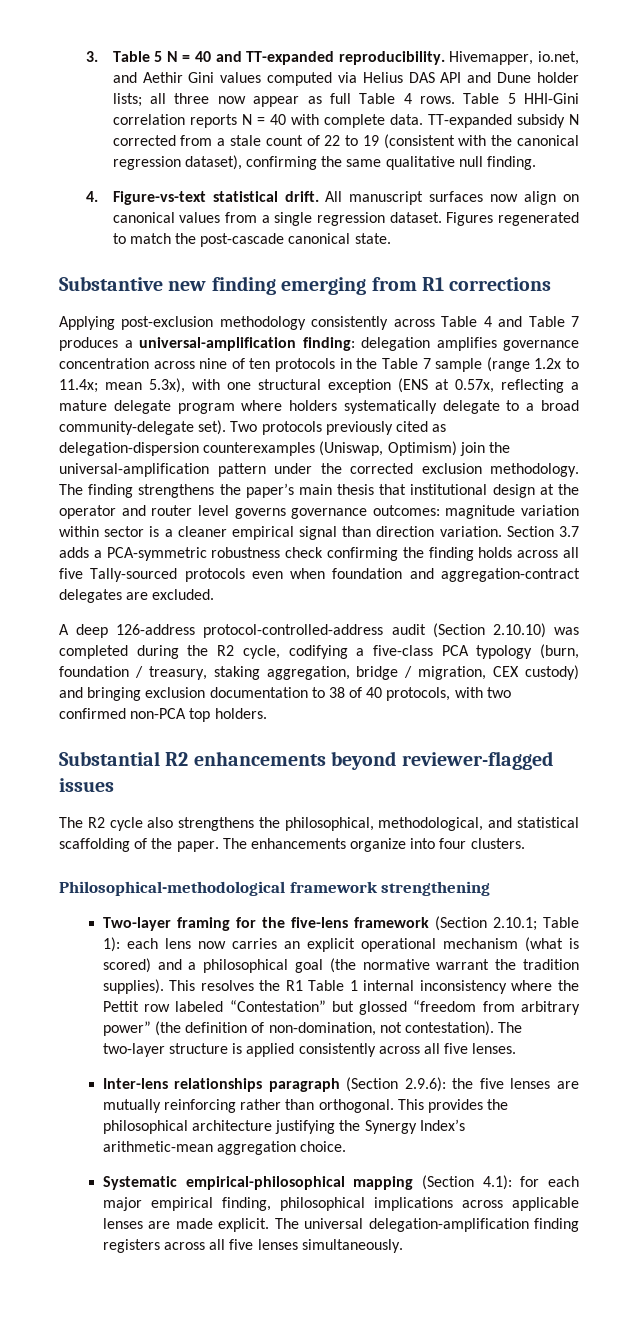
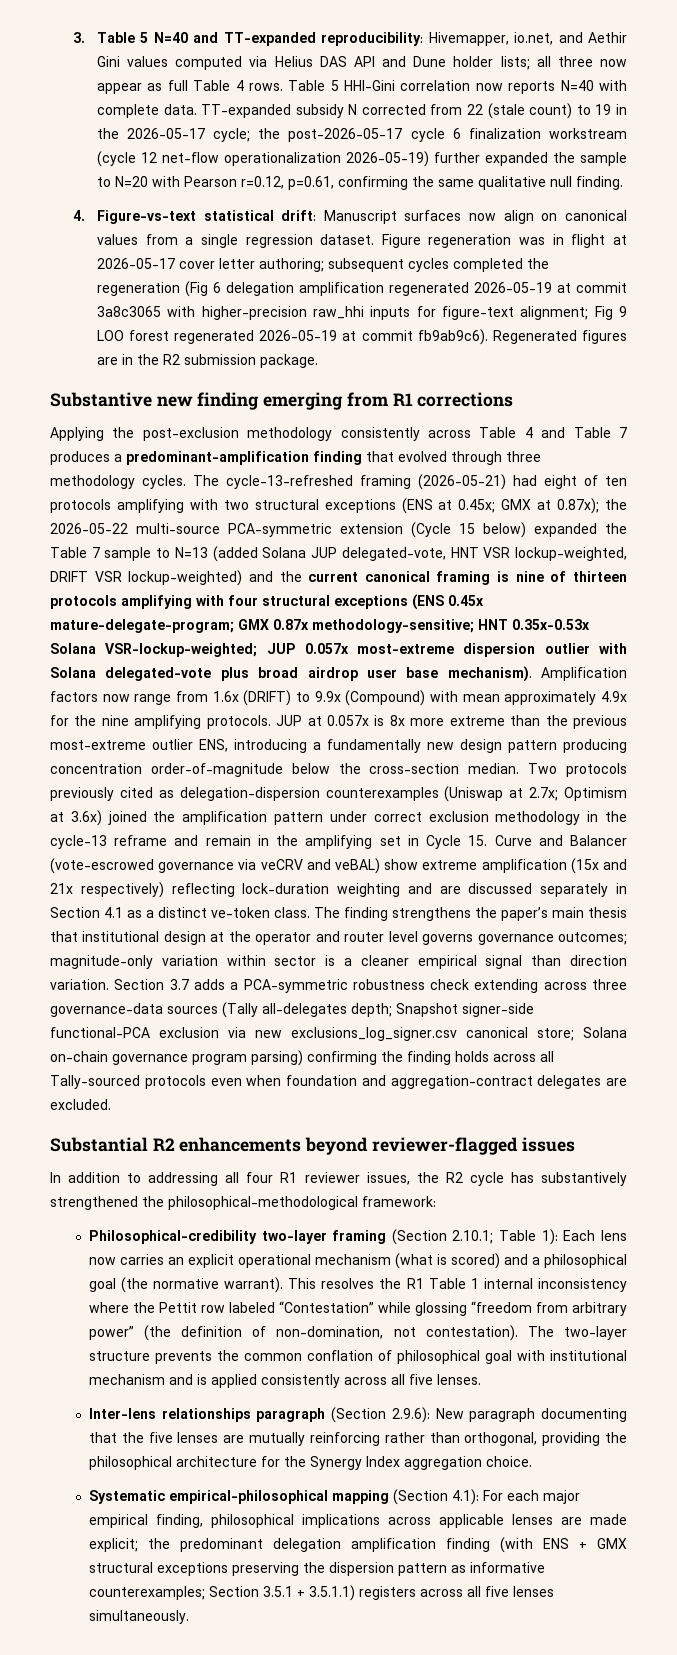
[166,51,212,62] N = 40 -> [153,32,188,43] N=40
[338,51,445,65] reproducibility. -> [321,32,424,46] reproducibility:
[189,114,286,128] reports N = 40 -> [475,80,594,94] now reports N=40
[217,134,580,149] [112,155,242,170] a stale count of 22 to 19 (consistent with the canonical regression dataset), -> [467,103,627,119] [96,128,627,142] [96,151,627,167] [96,176,334,190] 22 (stale count) to 19 in the 2026-05-17 cycle; the post-2026-05-17 cycle 6 finalization workstream (cycle 12 net-flow operationalization 2026-05-19) further expanded the sample to N=20 with Pearson r=0.12, p=0.61,
[284,191,424,205] drift. All manuscript -> [281,210,397,224] drift: Manuscript
[446,212,579,226] [112,233,391,247] Figures regenerated to match the post-cascade canonical state. -> [381,234,627,248] [96,258,549,272] [96,281,627,297] [96,306,627,320] [96,329,627,345] [96,354,318,368] Figure regeneration was in flight at 2026-05-17 cover letter authoring; subsequent cycles completed the regeneration (Fig 6 delegation amplification regenerated 2026-05-19 at commit 3a8c3065 with higher-precision raw_hhi inputs for figure-text alignment; Fig 9 LOO forest regenerated 2026-05-19 at commit fb9ab9c6). Regenerated figures are in the R2 submission package.
(115, 323) none -> [112,427,135,438] the
[139,337,579,351] [59,357,580,372] [59,378,579,393] [59,400,579,414] [59,420,227,435] universal-amplification finding: delegation amplifies governance concentration across nine of ten protocols in the Table 7 sample (range 1.2x to 11.4x; mean 5.3x), with one structural exception (ENS at 0.57x, reflecting a mature delegate program where holders systematically delegate to a broad community-delegate set). -> [126,451,541,465] [50,474,627,490] [50,498,628,514] [50,522,627,538] [50,546,628,562] [50,570,627,586] [50,594,484,610] [50,619,590,633] [50,643,627,657] [50,666,627,682] [50,690,628,706] [50,715,628,729] [50,739,627,753] [50,763,520,777] predominant-amplification finding that evolved through three methodology cycles. The cycle-13-refreshed framing (2026-05-21) had eight of ten protocols amplifying with two structural exceptions (ENS at 0.45x; GMX at 0.87x); the 2026-05-22 multi-source PCA-symmetric extension (Cycle 15 below) expanded the Table 7 sample to N=13 (added Solana JUP delegated-vote, HNT VSR lockup-weighted, DRIFT VSR lockup-weighted) and the current canonical framing is nine of thirteen protocols amplifying with four structural exceptions (ENS 0.45x mature-delegate-program; GMX 0.87x methodology-sensitive; HNT 0.35x-0.53x Solana VSR-lockup-weighted; JUP 0.057x most-extreme dispersion outlier with Solana delegated-vote plus broad airdrop user base mechanism). Amplification factors now range from 1.6x (DRIFT) to 9.9x (Compound) with mean approximately 4.9x for the nine amplifying protocols. JUP at 0.057x is 8x more extreme than the previous most-extreme outlier ENS, introducing a fundamentally new design pattern producing concentration order-of-magnitude below the cross-section median.
[319,441,510,456] [59,463,579,477] (Uniswap, Optimism) join the universal-amplification pattern under the corrected exclusion methodology. -> [444,786,627,802] [50,810,628,826] [50,835,627,849] [50,858,627,874] [50,882,627,898] [50,907,310,918] (Uniswap at 2.7x; Optimism at 3.6x) joined the amplification pattern under correct exclusion methodology in the cycle-13 reframe and remain in the amplifying set in Cycle 15. Curve and Balancer (vote-escrowed governance via veCRV and veBAL) show extreme amplification (15x and 21x respectively) reflecting lock-duration weighting and are discussed separately in Section 4.1 as a distinct ve-token class.
[372,505,516,519] outcomes: magnitude -> [558,932,627,945] [50,955,153,969] outcomes; magnitude-only
(324, 552) none -> [474,979,627,993] [50,1002,534,1018] [50,1027,627,1041] [50,1050,303,1066] extending across three governance-data sources (Tally all-delegates depth; Snapshot signer-side functional-PCA exclusion via new exclusions_log_signer.csv canonical store; Solana on-chain governance program parsing)
[59,568,83,579] five -> (554, 1056) none
[59,623,580,638] [59,644,579,659] [59,665,580,680] [59,687,511,701] [59,708,267,722] // A deep 126-address protocol-controlled-address audit (Section 2.10.10) was completed during the R2 cycle, codifying a five-class PCA typology (burn, foundation / treasury, staking aggregation, bridge / migration, CEX custody) and bringing exclusion documentation to 38 of 40 protocols, with two confirmed non-PCA top holders. -> (111, 1104) none
[59,817,579,831] [59,838,525,852] [59,881,491,896] [102,917,429,931] The R2 cycle also strengthens the philosophical, methodological, and statistical scaffolding of the paper. The enhancements organize into four clusters. // Philosophical-methodological framework strengthening // Two-layer framing for the five-lens framework -> [50,1172,627,1186] [50,1196,436,1210] [88,1230,387,1244] In addition to addressing all four R1 reviewer issues, the R2 cycle has substantively strengthened the philosophical-methodological framework: // Philosophical-credibility two-layer framing
[126,938,158,949] each -> [563,1230,596,1241] Each
[436,959,579,970] [102,979,164,994] warrant the tradition supplies). -> [224,1277,284,1293] warrant).
[331,1001,408,1015] but glossed -> [377,1302,467,1316] while glossing
(229, 1048) none -> [154,1350,627,1364] [88,1374,193,1385] prevents the common conflation of philosophical goal with institutional mechanism and
(446, 1084) none -> [435,1408,627,1422] [88,1432,117,1443] New paragraph documenting that
[318,1099,484,1113] orthogonal. This provides -> [464,1432,601,1446] orthogonal, providing
[275,1120,336,1134] justifying -> [260,1456,280,1467] for
[419,1119,465,1131] [102,1141,213,1152] Index’s arithmetic-mean -> [365,1456,400,1467] Index
[520,1176,540,1187] for -> [482,1490,503,1501] For
[218,1218,579,1232] explicit. The universal delegation-amplification finding -> [88,1537,627,1553] [88,1562,545,1576] [88,1585,355,1601] explicit; the predominant delegation amplification finding (with ENS + GMX structural exceptions preserving the dispersion pattern as informative counterexamples; Section 3.5.1 + 3.5.1.1)

